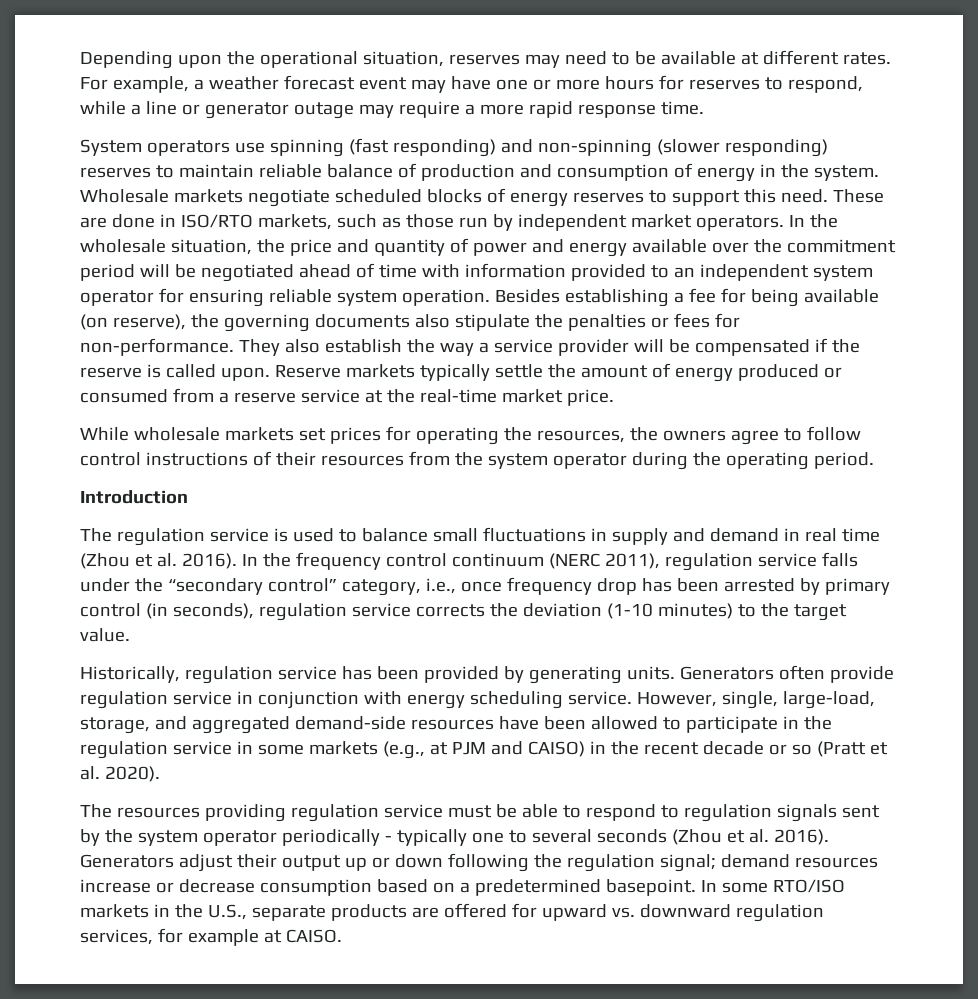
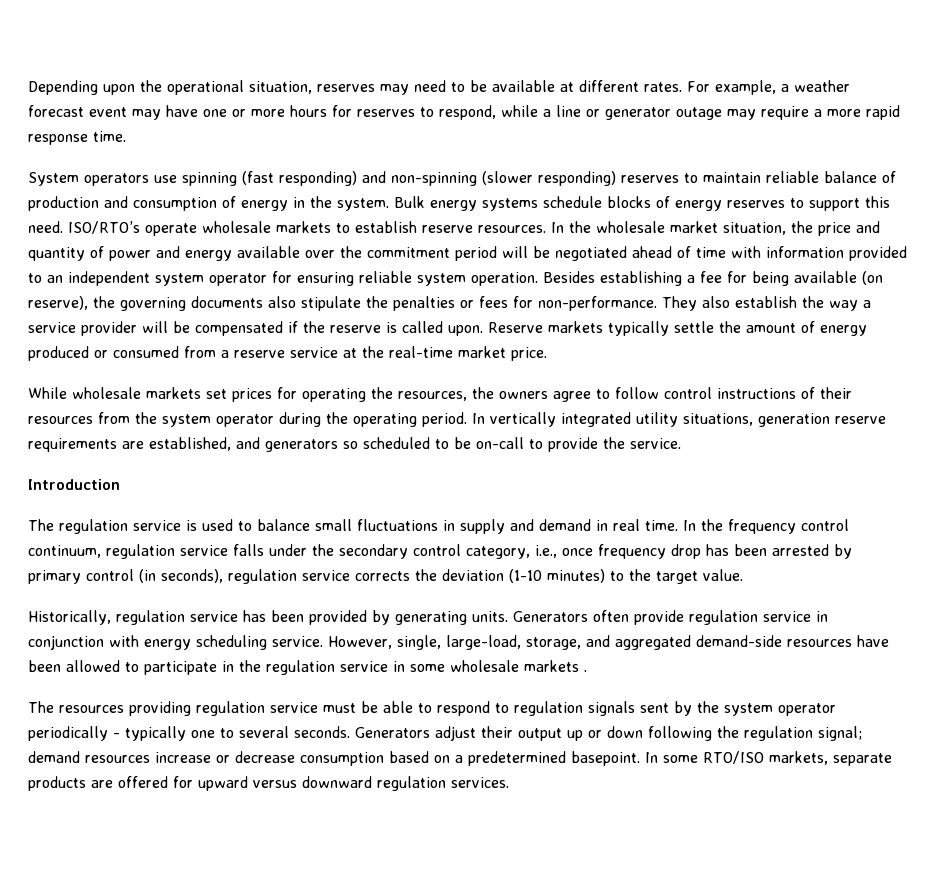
[80,189,422,207] Wholesale markets negotiate scheduled -> [394,196,602,211] Bulk energy systems schedule
[832,189,884,203] [80,214,784,231] These are done in ISO/RTO markets, such as those run by independent market operators. -> [68,221,546,236] ISO/RTO’s operate wholesale markets to establish reserve resources.
(166, 246) none -> [670,221,718,233] market
(874, 460) none -> [472,412,886,427] [28,437,681,452] In vertically integrated utility situations, generation reserve requirements are established, and generators so scheduled to be on-call to provide the service.
[841,528,880,542] [80,553,237,569] time (Zhou et al. 2016). -> [645,520,678,531] time.
[451,553,660,569] continuum (NERC 2011), -> [28,545,101,558] continuum,
[167,578,337,595] “secondary control” -> [339,544,461,559] secondary control
[308,741,888,759] [80,766,160,782] markets (e.g., at PJM and CAISO) in the recent decade or so (Pratt et al. 2020). -> [450,660,587,672] wholesale markets .
[596,829,829,845] seconds (Zhou et al. 2016). -> [294,726,350,738] seconds.
[80,904,247,920] markets in the U.S., -> [769,751,828,765] markets,
[611,907,635,918] vs. -> [253,780,297,788] versus
[80,928,342,946] services, for example at CAISO. -> [451,777,509,788] services.

